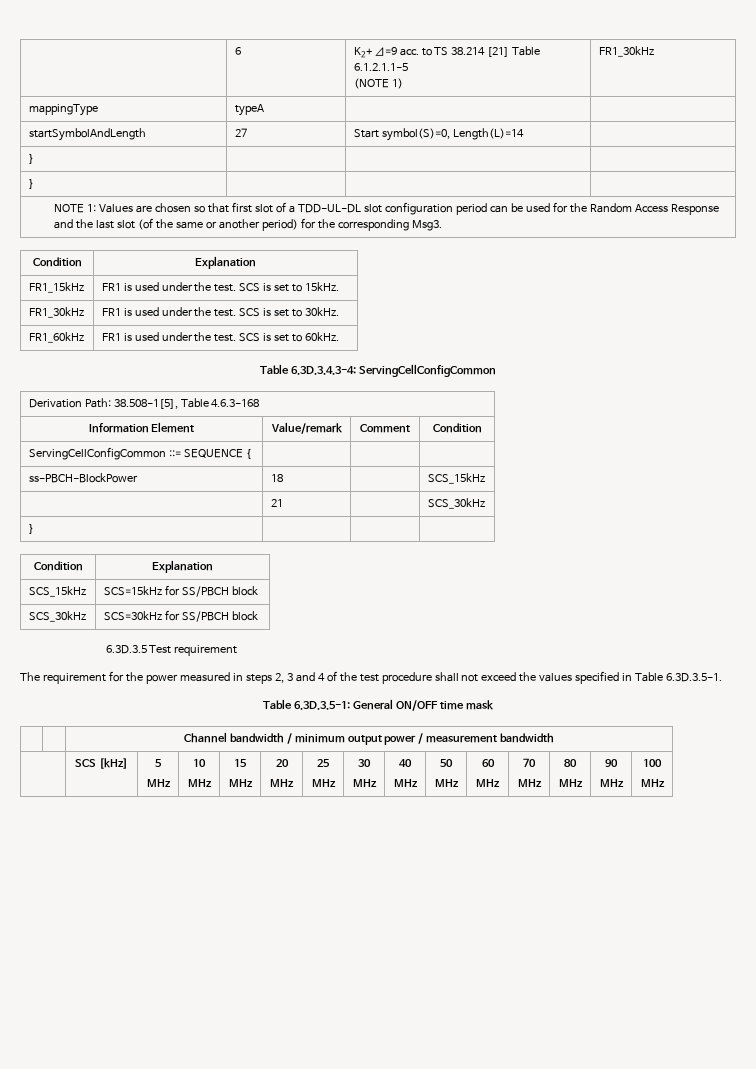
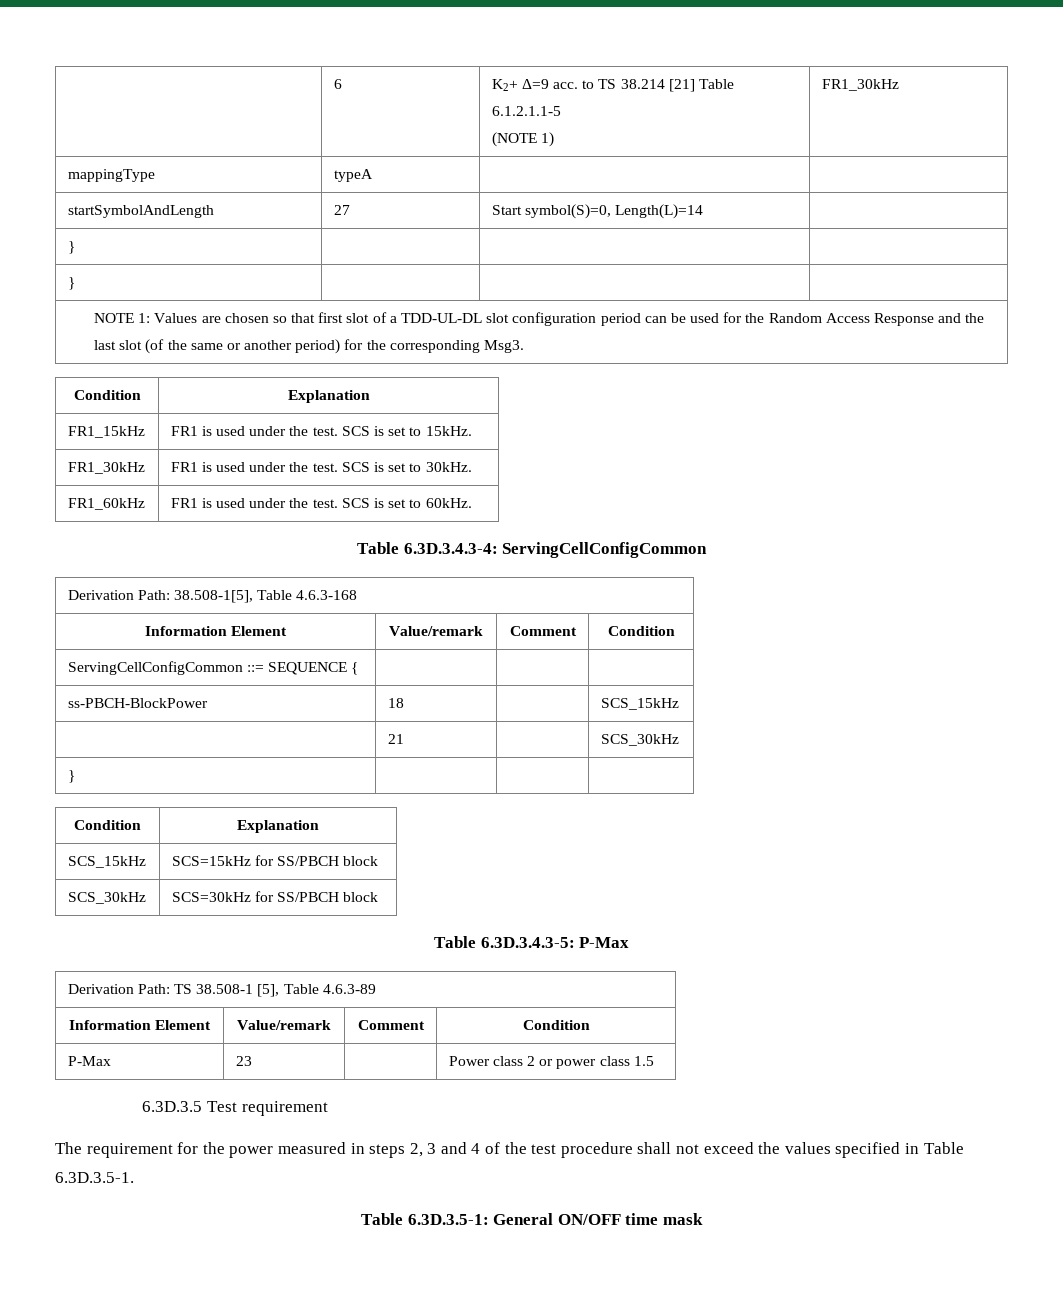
(258, 616) none -> [433,936,630,948] [67,984,376,997] [68,1020,212,1030] [237,1020,331,1030] [357,1020,425,1030] [522,1020,590,1030] [67,1056,111,1066] [235,1056,252,1066] [448,1056,654,1069] // Table 6.3D.3.4.3-5: P-Max // Derivation Path: TS 38.508-1 [5], Table 4.6.3-89 // Information Element | Value/remark | Comment | Condition // P-Max | 23 | | Power class 2 or power class 1.5
[183,732,555,745] [75,758,128,769] [155,759,162,767] [146,779,171,787] [193,759,206,767] [187,779,212,787] [234,759,247,767] [228,779,253,787] [275,759,289,767] [270,779,294,787] [317,759,330,767] [311,779,336,787] [358,759,371,767] [352,779,377,787] [399,759,412,767] [393,779,418,787] [440,759,453,767] [434,779,459,787] [481,759,495,767] [476,779,500,787] [523,758,536,767] [517,779,542,787] [564,759,577,767] [558,779,583,787] [605,759,618,767] [599,779,624,787] [643,759,662,767] [640,779,665,787] // | | Channel bandwidth / minimum output power / measurement bandwidth // | SCS [kHz] | 5 // MHz | 10 // MHz | 15 // MHz | 20 // MHz | 25 // MHz | 30 // MHz | 40 // MHz | 50 // MHz | 60 // MHz | 70 // MHz | 80 // MHz | 90 // MHz | 100 // MHz -> (703, 1219) none

